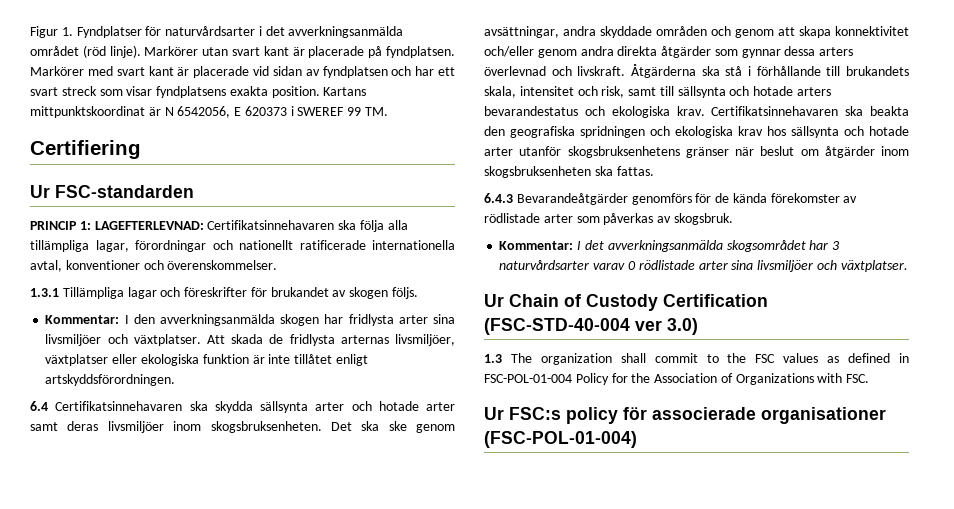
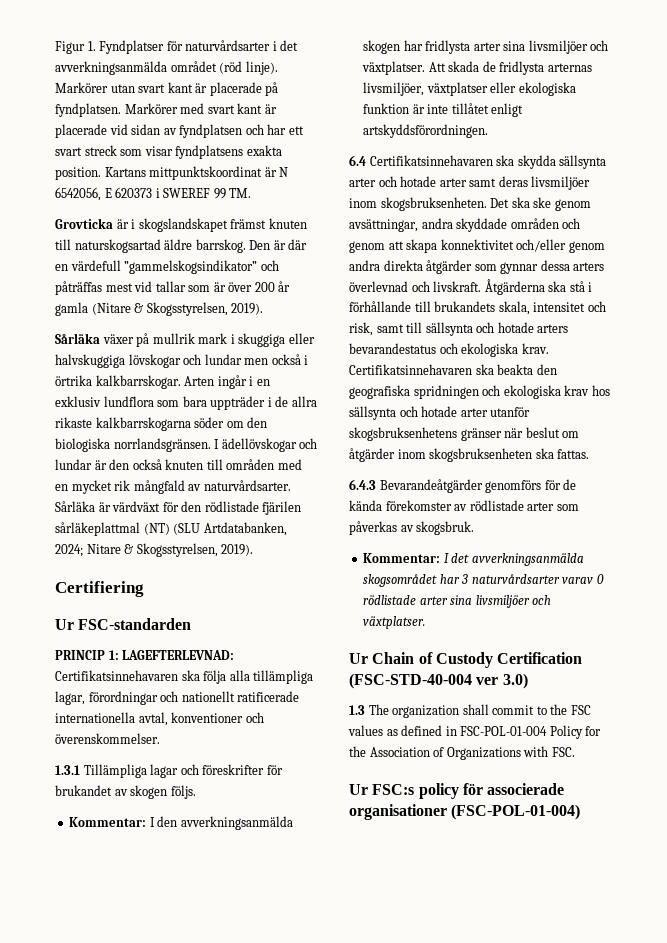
(389, 111) none -> [55,218,307,232] [55,239,308,253] [55,260,279,274] [55,281,291,295] [55,302,264,316] [55,333,315,347] [55,354,309,368] [55,375,270,389] [55,396,317,410] [55,417,268,431] [55,438,318,452] [55,459,302,470] [55,480,291,494] [55,501,302,515] [55,522,287,536] [55,543,254,557] // Grovticka är i skogslandskapet främst knuten till naturskogsartad äldre barrskog. Den är där en värdefull ”gammelskogsindikator” och påträffas mest vid tallar som är över 200 år gamla (Nitare & Skogsstyrelsen, 2019). // Sårläka växer på mullrik mark i skuggiga eller halvskuggiga lövskogar och lundar men också i örtrika kalkbarrskogar. Arten ingår i en exklusiv lundflora som bara uppträder i de allra rikaste kalkbarrskogarna söder om den biologiska norrlandsgränsen. I ädellövskogar och lundar är den också knuten till områden med en mycket rik mångfald av naturvårdsarter. Sårläka är värdväxt för den rödlistade fjärilen sårläkeplattmal (NT) (SLU Artdatabanken, 2024; Nitare & Skogsstyrelsen, 2019).

